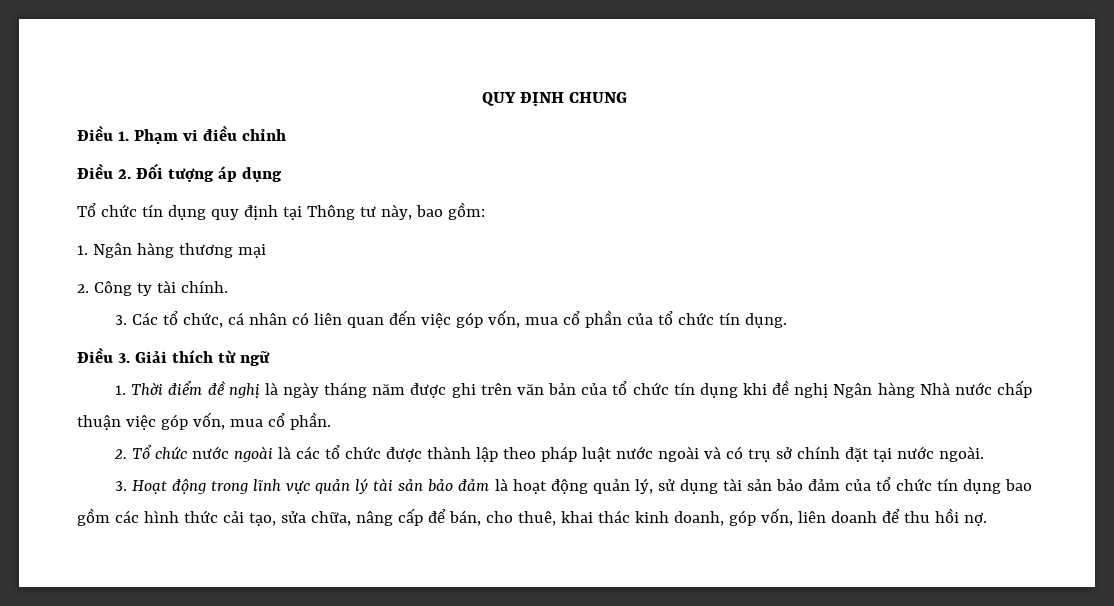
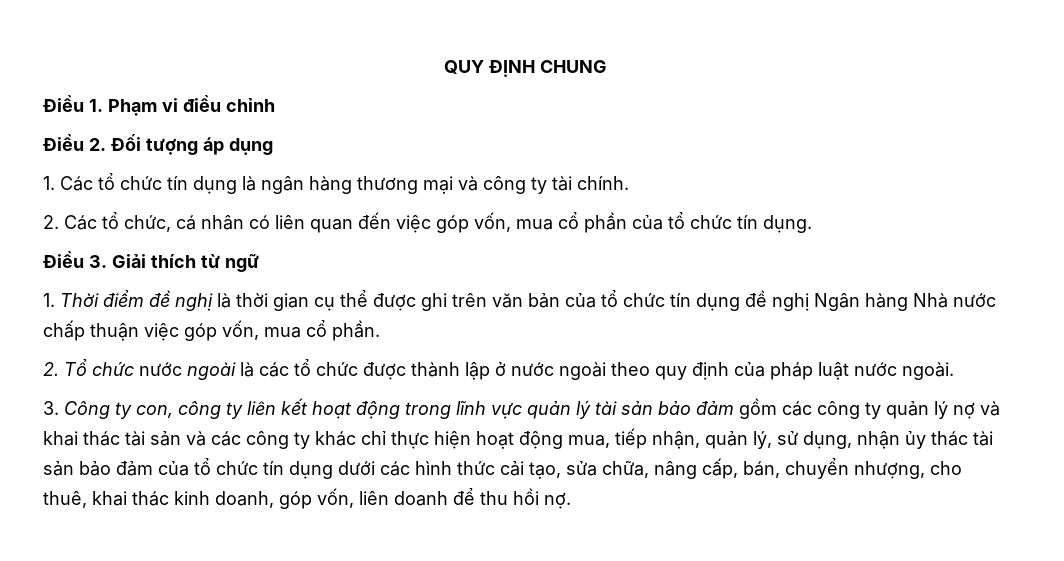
[77,202,485,220] [77,243,132,258] Tổ chức tín dụng quy định tại Thông tư này, bao gồm: // 1. Ngân -> [43,173,304,194] 1. Các tổ chức tín dụng là ngân
[77,281,132,296] // 2. Công -> [458,176,526,194] và công
[115,315,128,325] 3. -> [43,215,59,229] 2.
[283,382,406,398] ngày tháng năm -> [236,290,368,311] thời gian cụ thể
[742,383,767,395] khi -> (740, 302) none
[503,446,985,462] [115,480,168,494] theo pháp luật nước ngoài và có trụ sở chính đặt tại nước ngoài. // 3. Hoạt -> [495,362,954,380] [43,398,352,419] ở nước ngoài theo quy định của pháp luật nước ngoài. // 3. Công ty con, công ty liên kết hoạt
[494,478,718,494] là hoạt động quản lý, sử dụng -> [739,398,1000,419] [43,428,968,449] gồm các công ty quản lý nợ và khai thác tài sản và các công ty khác chỉ thực hiện hoạt động mua, tiếp nhận, quản lý, sử dụng, nhận ủy thác
[1004,479,1032,491] [77,508,110,526] bao gồm -> [338,461,375,475] dưới
[397,508,481,526] cấp để bán, -> [702,458,925,479] cấp, bán, chuyển nhượng,

